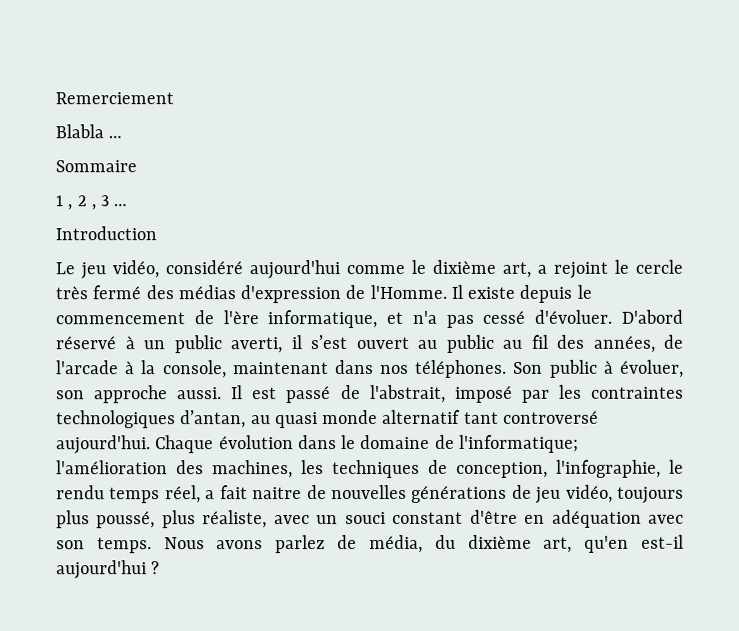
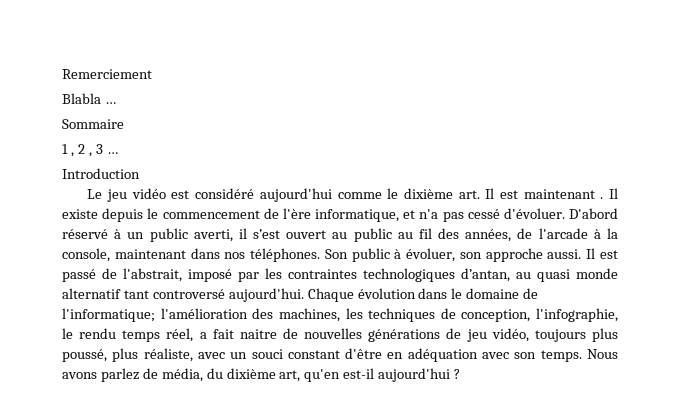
[112,260,159,279] vidéo, -> [131,188,190,199] vidéo est
[502,259,683,279] [55,284,447,304] art, a rejoint le cercle très fermé des médias d'expression de l'Homme. -> [458,188,604,199] art. Il est maintenant .

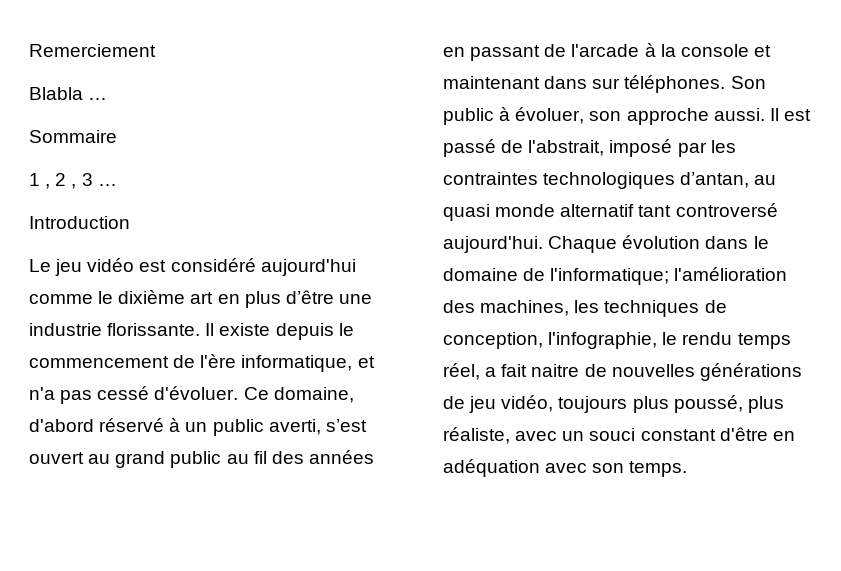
[458,188,604,199] art. Il est maintenant . -> [190,290,372,308] [29,323,201,336] art en plus d’être une industrie florissante.
[569,208,619,219] D'abord -> [243,387,354,403] [29,419,94,432] Ce domaine, d'abord
[238,228,247,239] il -> (321, 427) none
(348, 235) none -> [115,451,166,468] grand
[465,229,512,242] années, -> [308,450,374,464] [443,45,541,61] années en passant
[62,248,110,262] console, -> [680,44,771,57] console et
[224,252,246,259] nos -> [592,78,621,89] sur
[587,349,619,359] [62,368,461,382] Nous avons parlez de média, du dixième art, qu'en est-il aujourd'hui ? -> (688, 469) none

